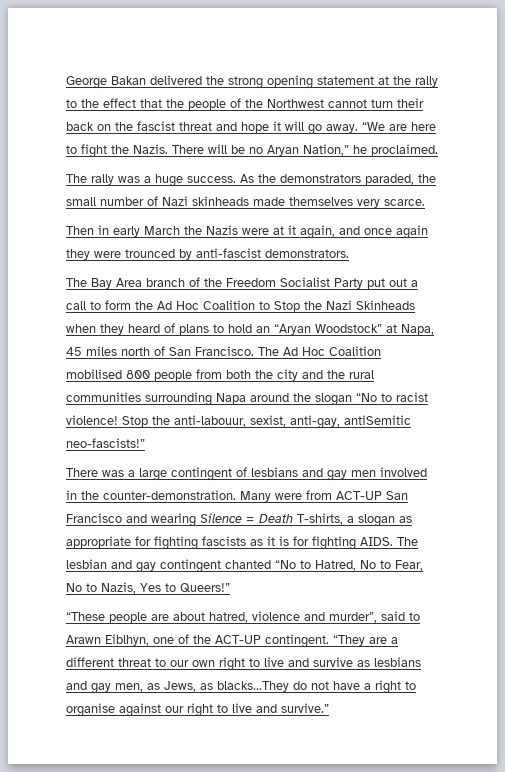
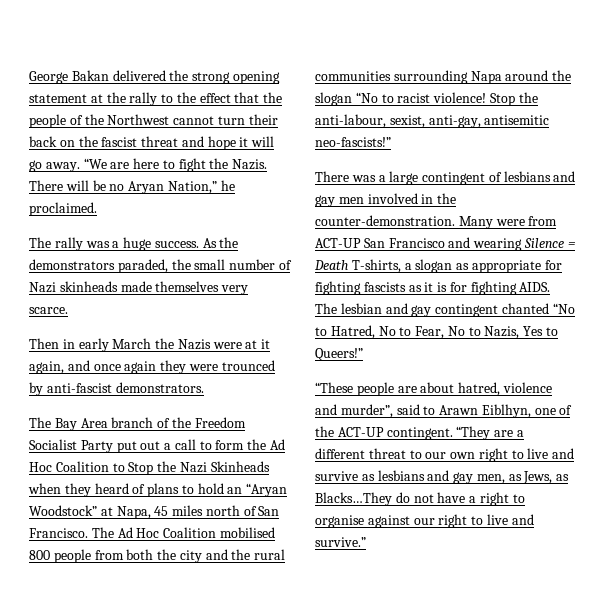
[174,415,246,427] anti-labouur, -> [315,114,386,128] anti-labour,
[344,415,411,425] antiSemitic -> [484,115,550,125] antisemitic
[217,681,289,692] blacks…They -> [315,492,392,506] Blacks…They

